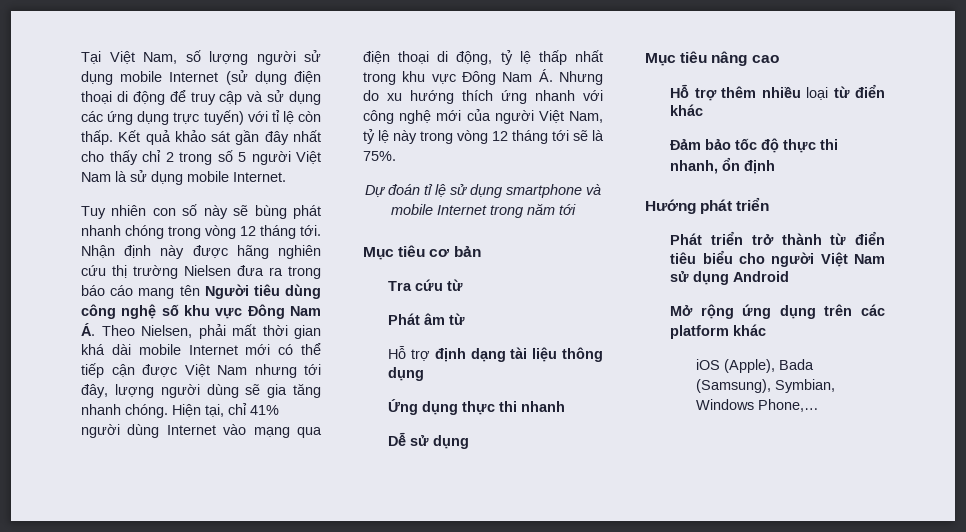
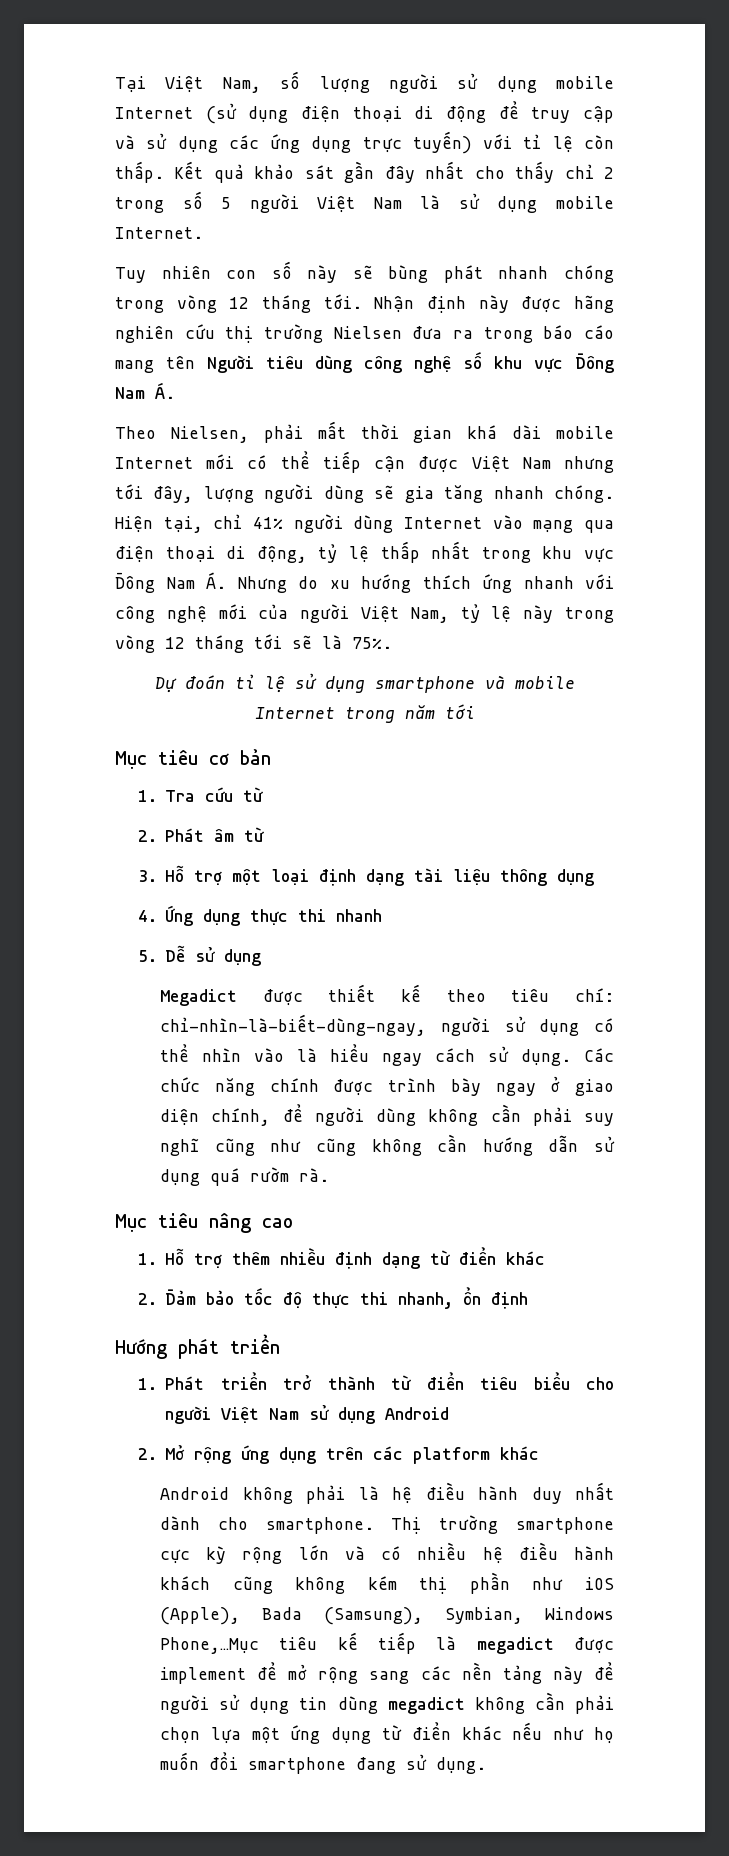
(95, 329) none -> (175, 390) //
(481, 251) none -> [137,790,157,802] 1.
(464, 285) none -> [137,830,157,842] 2.
[388,346,431,361] Hỗ trợ -> [137,865,310,885] 3. Hỗ trợ một loại
(425, 374) none -> [137,910,157,922] 4.
(566, 406) none -> [137,950,157,962] 5.
(470, 442) none -> [160,984,614,1006] [160,1014,615,1036] [160,1044,614,1066] [160,1076,614,1096] [160,1104,614,1126] [160,1134,615,1156] [160,1167,330,1186] // Megadict được thiết kế theo tiêu chí: chỉ-nhìn-là-biết-dùng-ngay, người sử dụng có thể nhìn vào là hiểu ngay cách sử dụng. Các chức năng chính được trình bày ngay ở giao diện chính, để người dùng không cần phải suy nghĩ cũng như cũng không cần hướng dẫn sử dụng quá rườm rà.
(779, 59) none -> [137,1253,157,1265] 1.
[806,87,829,100] loại -> [335,1252,421,1269] định dạng
(704, 110) none -> [137,1293,157,1305] 2.
(770, 204) none -> [137,1378,157,1390] 1.
(790, 276) none -> [137,1448,157,1460] 2.
(767, 330) none -> [160,1482,614,1504] [160,1515,614,1534] [160,1542,614,1564] [160,1572,564,1594] Android không phải là hệ điều hành duy nhất dành cho smartphone. Thị trường smartphone cực kỳ rộng lớn và có nhiều hệ điều hành khách cũng không kém thị phần như
[757,399,819,412] Phone,… -> [160,1632,614,1654] [160,1662,614,1684] [160,1692,614,1714] [160,1722,615,1744] [160,1752,487,1774] Phone,…Mục tiêu kế tiếp là megadict được implement để mở rộng sang các nền tảng này để người sử dụng tin dùng megadict không cần phải chọn lựa một ứng dụng từ điển khác nếu như họ muốn đổi smartphone đang sử dụng.

